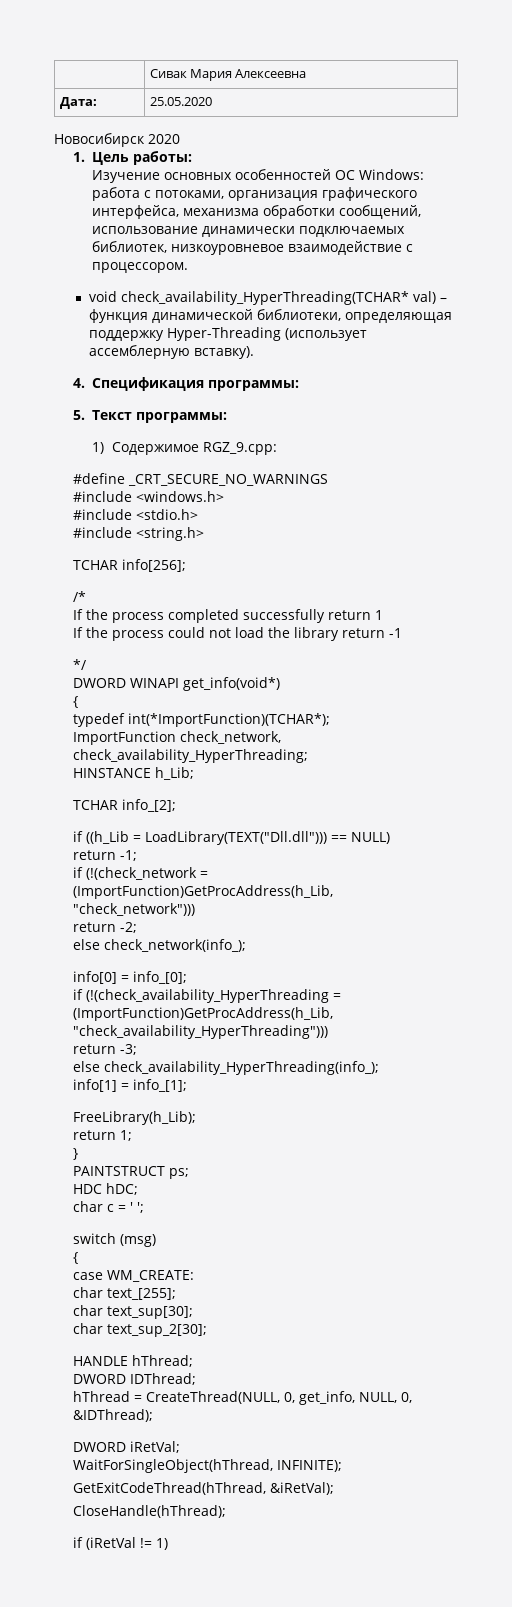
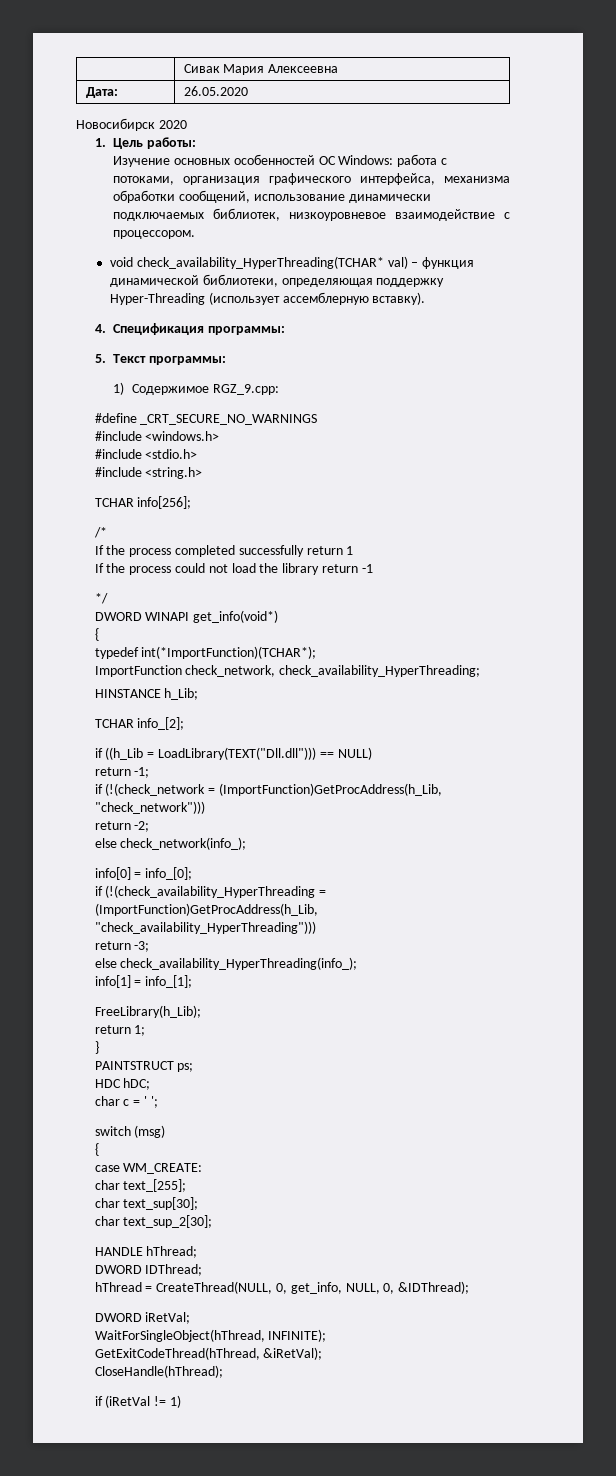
[149,97,212,106] 25.05.2020 -> [183,86,248,96] 26.05.2020

